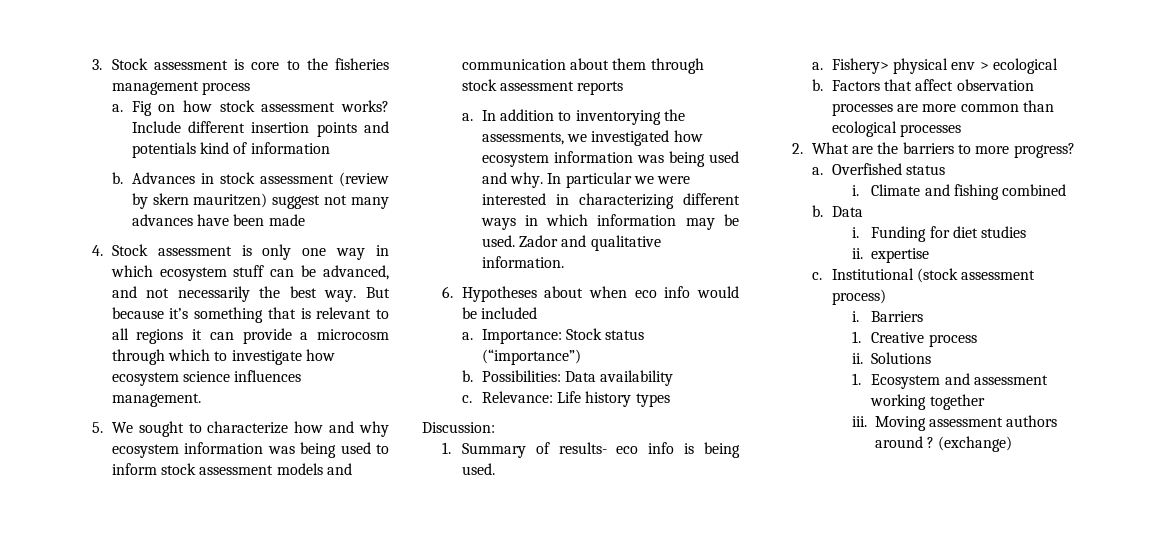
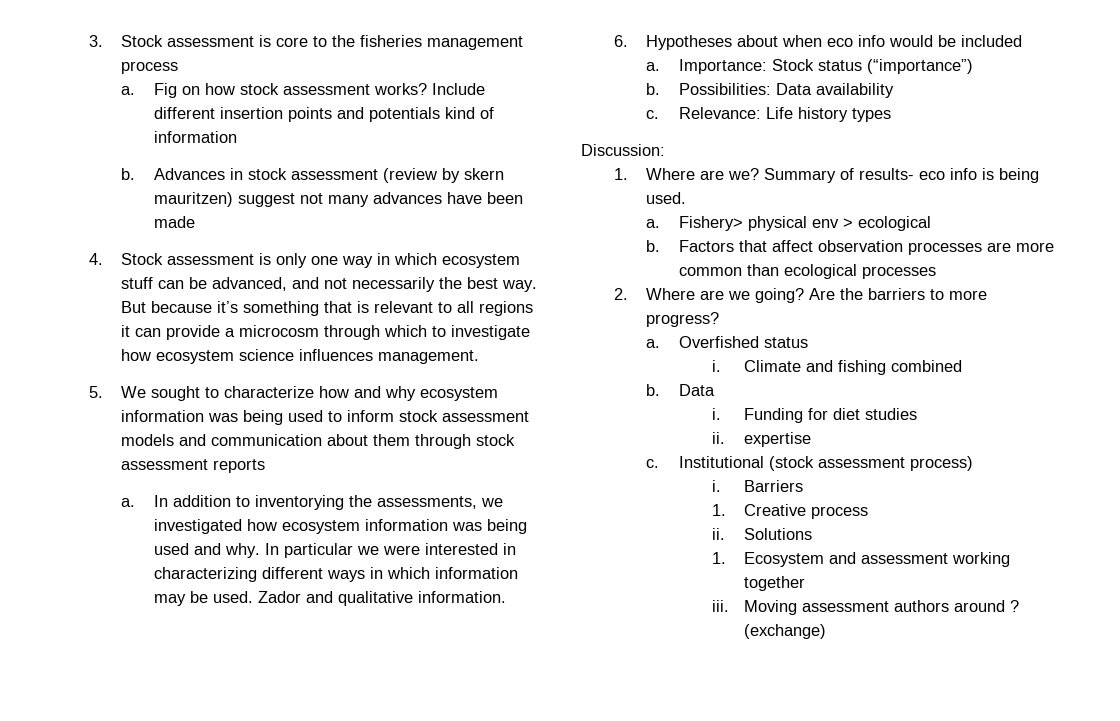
(451, 448) none -> [646,168,760,180] Where are we?
[811,142,874,154] What are -> [646,288,836,303] Where are we going? Are

